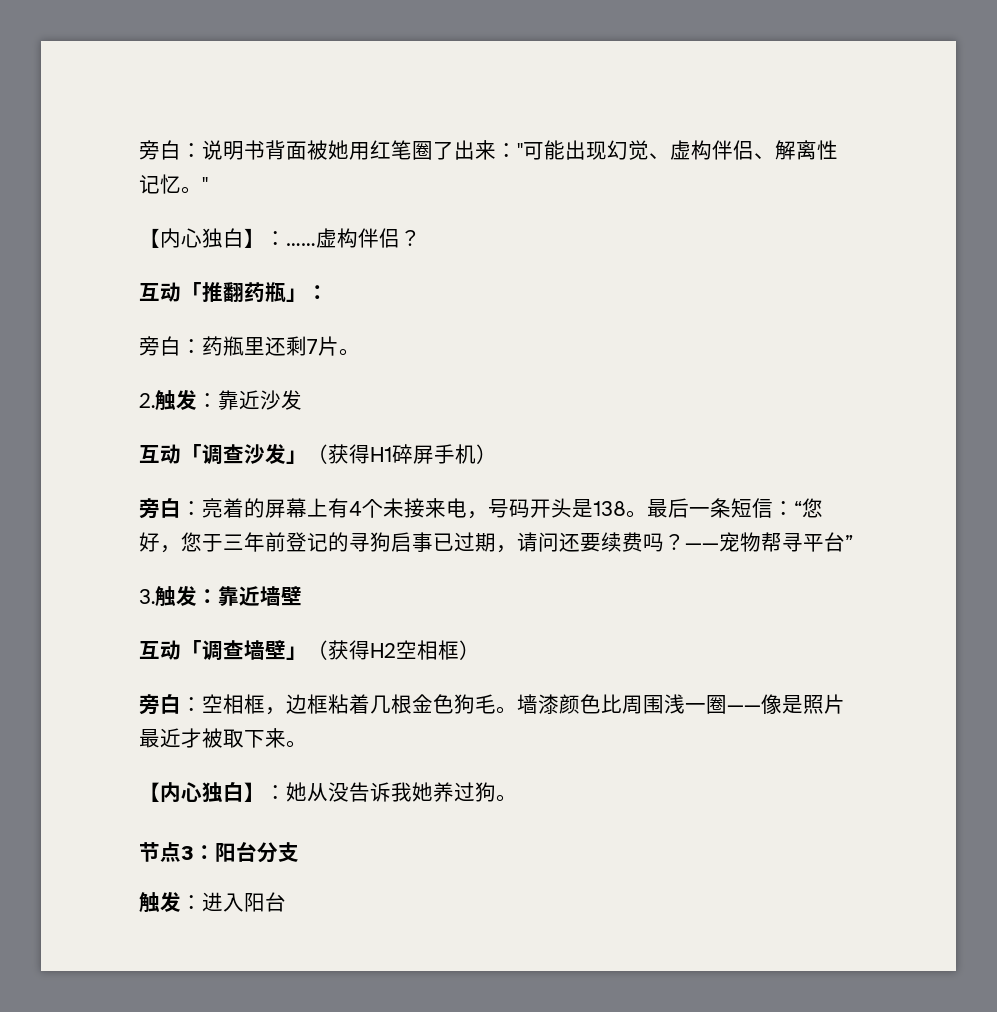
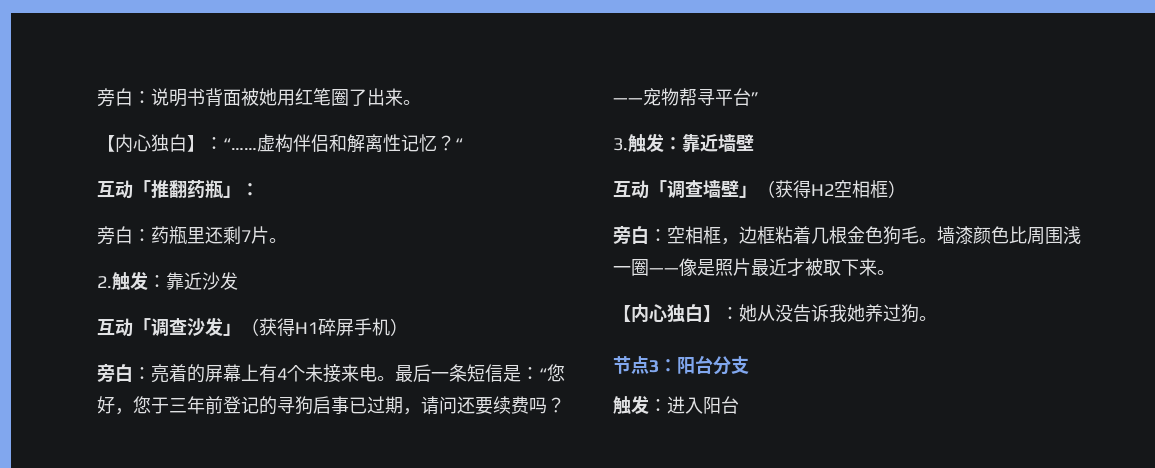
[496,140,838,160] [139,174,208,194] [139,228,421,248] ："可能出现幻觉、虚构伴侣、解离性记忆。" // 【内心独白】：……虚构伴侣？ -> [403,100,421,105] [97,134,463,153] 。 // 【内心独白】：“……虚构伴侣和解离性记忆？“
[467,498,626,519] ，号码开头是138 -> (377, 373) none
(773, 508) none -> [503,365,521,382] 是

